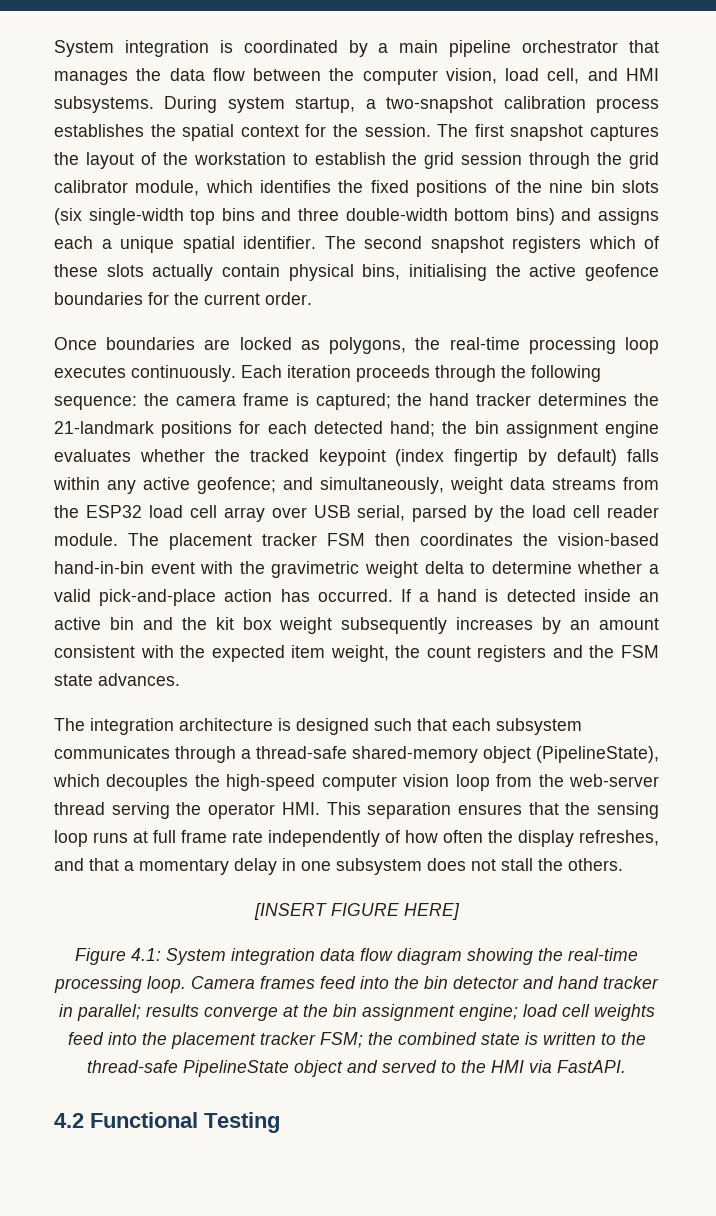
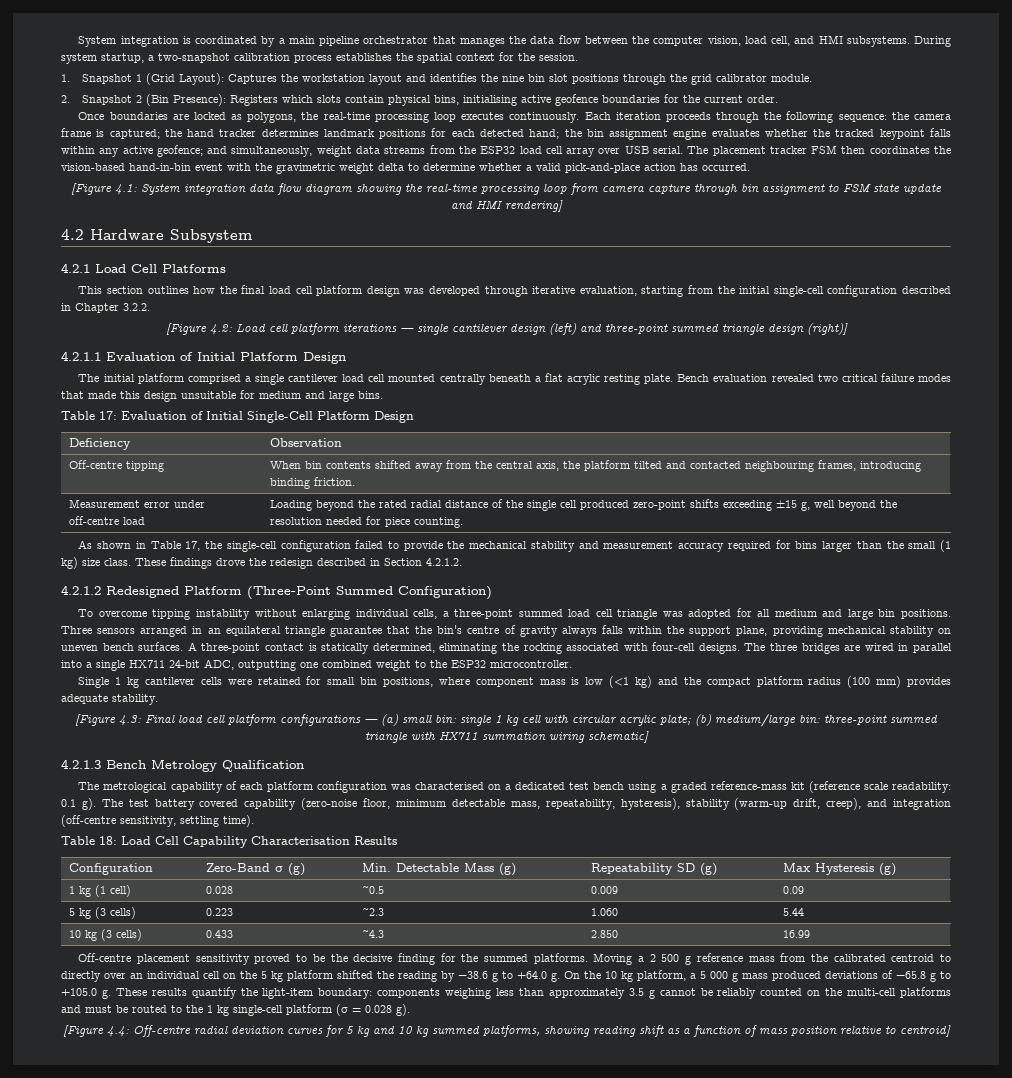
[437,124,660,141] [54,152,659,169] [54,180,660,197] [54,208,660,225] [54,236,659,253] [54,264,214,281] The first snapshot captures the layout of the workstation to establish the grid session through the grid calibrator module, which identifies the fixed positions of the nine bin slots (six single-width top bins and three double-width bottom bins) and assigns each a unique spatial identifier. The second snapshot registers which of these slots actually -> [61,73,813,85] [61,94,342,106] // 1. Snapshot 1 (Grid Layout): Captures the workstation layout and identifies the nine bin slot positions through the grid calibrator module. // 2. Snapshot 2 (Bin Presence): Registers which slots
[495,264,521,277] the -> (518, 100) none
[633,393,659,406] [54,421,154,434] the 21-landmark -> [323,129,375,137] landmark
[395,449,618,466] (index fingertip by default) -> (925, 134) none
[357,505,659,522] [54,533,118,546] serial, parsed by the load cell reader module. -> [652,146,683,154] serial.
[400,589,659,602] [54,617,659,634] [54,645,659,662] [54,673,180,686] [54,718,582,735] [54,746,659,763] [53,774,660,791] [54,802,659,819] [54,830,659,847] [54,858,623,875] [253,903,460,920] [75,948,126,965] If a hand is detected inside an active bin and the kit box weight subsequently increases by an amount consistent with the expected item weight, the count registers and the FSM state advances. // The integration architecture is designed such that each subsystem communicates through a thread-safe shared-memory object (PipelineState), which decouples the high-speed computer vision loop from the web-server thread serving the operator HMI. This separation ensures that the sensing loop runs at full frame rate independently of how often the display refreshes, and that a momentary delay in one subsystem does not stall the others. // [INSERT FIGURE HERE] // Figure -> [71,183,112,195] // [Figure
[147,976,659,993] [58,1004,655,1021] [67,1032,646,1049] [87,1060,626,1077] [54,1112,280,1133] loop. Camera frames feed into the bin detector and hand tracker in parallel; results converge at the bin assignment engine; load cell weights feed into the placement tracker FSM; the combined state is written to the thread-safe PipelineState object and served to the HMI via FastAPI. // 4.2 Functional Testing -> [543,183,942,195] [450,200,563,212] [61,229,252,243] [61,263,226,273] [78,285,951,297] [61,303,150,313] [165,323,848,335] [61,351,346,364] [78,373,952,385] [61,390,383,402] [61,411,414,423] [69,438,132,450] [270,438,343,447] [69,460,165,472] [270,460,922,472] [270,477,356,489] [69,499,206,508] [69,516,146,525] [270,499,898,511] [270,516,464,528] [78,540,951,552] [61,557,462,569] [61,585,492,600] [78,608,952,620] [61,625,952,637] [61,642,953,654] [61,659,572,671] [78,676,951,688] [61,694,158,705] [75,714,938,727] [364,731,649,743] [61,759,304,772] [78,781,952,793] [61,798,952,810] [61,815,254,827] [61,836,397,848] [69,863,154,875] [206,863,306,876] [362,863,517,876] [591,863,718,876] [783,863,897,876] [69,885,132,897] [206,886,234,894] [362,885,385,894] [591,886,619,894] [783,886,805,894] [69,907,137,919] [206,908,234,916] [362,907,385,916] [591,908,619,916] [783,908,805,916] [69,929,143,941] [206,930,234,938] [362,929,385,938] [591,930,619,938] [783,930,811,938] [78,953,952,965] [61,970,951,982] [61,987,951,999] [61,1004,410,1016] [62,1025,951,1037] loop from camera capture through bin assignment to FSM state update and HMI rendering] // 4.2 Hardware Subsystem // 4.2.1 Load Cell Platforms // This section outlines how the final load cell platform design was developed through iterative evaluation, starting from the initial single-cell configuration described in Chapter 3.2.2. // [Figure 4.2: Load cell platform iterations — single cantilever design (left) and three-point summed triangle design (right)] // 4.2.1.1 Evaluation of Initial Platform Design // The initial platform comprised a single cantilever load cell mounted centrally beneath a flat acrylic resting plate. Bench evaluation revealed two critical failure modes that made this design unsuitable for medium and large bins. // Table 17: Evaluation of Initial Single-Cell Platform Design // Deficiency | Observation // Off-centre tipping | When bin contents shifted away from the central axis, the platform tilted and contacted neighbouring frames, introducing binding friction. // Measurement error under off-centre load | Loading beyond the rated radial distance of the single cell produced zero-point shifts exceeding ±15 g, well beyond the resolution needed for piece counting. // As shown in Table 17, the single-cell configuration failed to provide the mechanical stability and measurement accuracy required for bins larger than the small (1 kg) size class. These findings drove the redesign described in Section 4.2.1.2. // 4.2.1.2 Redesigned Platform (Three-Point Summed Configuration) // To overcome tipping instability without enlarging individual cells, a three-point summed load cell triangle was adopted for all medium and large bin positions. Three sensors arranged in an equilateral triangle guarantee that the bin's centre of gravity always falls within the support plane, providing mechanical stability on uneven bench surfaces. A three-point contact is statically determined, eliminating the rocking associated with four-cell designs. The three bridges are wired in parallel into a single HX711 24-bit ADC, outputting one combined weight to the ESP32 microcontroller. // Single 1 kg cantilever cells were retained for small bin positions, where component mass is low (<1 kg) and the compact platform radius (100 mm) provides adequate stability. // [Figure 4.3: Final load cell platform configurations — (a) small bin: single 1 kg cell with circular acrylic plate; (b) medium/large bin: three-point summed triangle with HX711 summation wiring schematic] // 4.2.1.3 Bench Metrology Qualification // The metrological capability of each platform configuration was characterised on a dedicated test bench using a graded reference-mass kit (reference scale readability: 0.1 g). The test battery covered capability (zero-noise floor, minimum detectable mass, repeatability, hysteresis), stability (warm-up drift, creep), and integration (off-centre sensitivity, settling time). // Table 18: Load Cell Capability Characterisation Results // Configuration | Zero-Band σ (g) | Min. Detectable Mass (g) | Repeatability SD (g) | Max Hysteresis (g) // 1 kg (1 cell) | 0.028 | ~0.5 | 0.009 | 0.09 // 5 kg (3 cells) | 0.223 | ~2.3 | 1.060 | 5.44 // 10 kg (3 cells) | 0.433 | ~4.3 | 2.850 | 16.99 // Off-centre placement sensitivity proved to be the decisive finding for the summed platforms. Moving a 2 500 g reference mass from the calibrated centroid to directly over an individual cell on the 5 kg platform shifted the reading by −38.6 g to +64.0 g. On the 10 kg platform, a 5 000 g mass produced deviations of −65.8 g to +105.0 g. These results quantify the light-item boundary: components weighing less than approximately 3.5 g cannot be reliably counted on the multi-cell platforms and must be routed to the 1 kg single-cell platform (σ = 0.028 g). // [Figure 4.4: Off-centre radial deviation curves for 5 kg and 10 kg summed platforms, showing reading shift as a function of mass position relative to centroid]

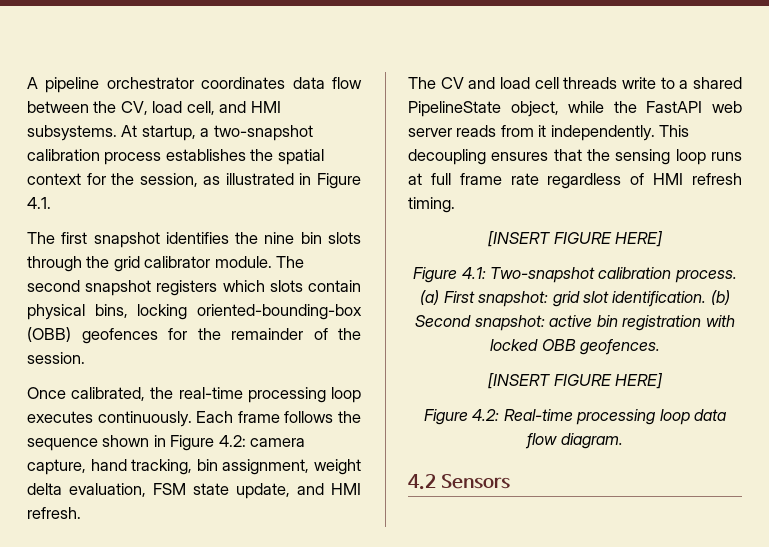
[78,36,527,47] System integration is coordinated by a main pipeline orchestrator that manages the -> [27,77,286,93] A pipeline orchestrator coordinates
[653,36,741,46] computer vision, -> [120,101,148,115] CV,
[913,36,951,47] [61,53,97,64] During system -> [121,125,138,137] At
[539,53,578,61] [61,73,427,85] session. // 1. Snapshot 1 (Grid Layout): Captures the workstation layout and -> [139,173,361,189] [27,197,51,209] [27,232,160,248] session, as illustrated in Figure 4.1. // The first snapshot
[549,74,620,84] slot positions -> [327,232,361,244] slots
[61,94,279,106] // 2. Snapshot 2 (Bin Presence): Registers -> [276,256,305,268] [27,280,218,296] The second snapshot registers
[463,94,779,106] [78,112,297,123] initialising active geofence boundaries for the current order. // Once boundaries are locked as polygons, -> [137,304,362,320] [27,327,361,344] [27,352,85,364] [27,387,146,401] locking oriented-bounding-box (OBB) geofences for the remainder of the session. // Once calibrated,
[615,111,951,123] [61,128,951,140] [61,145,951,157] [61,163,750,174] [71,183,942,195] [450,200,563,212] [61,229,252,243] [61,263,226,273] [78,285,951,297] [61,303,150,313] [165,323,848,335] [61,351,346,364] [78,373,952,385] [61,390,383,402] [61,411,414,423] [69,438,132,450] [270,438,343,447] [69,460,165,472] [270,460,922,472] [270,477,356,489] [69,499,206,508] [69,516,146,525] [270,499,898,511] [270,516,464,528] [78,540,951,552] [61,557,462,569] [61,585,492,600] [78,608,952,620] [61,625,952,637] [61,642,953,654] [61,659,572,671] [78,676,951,688] [61,694,158,705] [75,714,938,727] [364,731,649,743] [61,759,304,772] [78,781,952,793] [61,798,952,810] [61,815,254,827] [61,836,397,848] [69,863,154,875] [206,863,306,876] [362,863,517,876] [591,863,718,876] [783,863,897,876] [69,885,132,897] [206,886,234,894] [362,885,385,894] [591,886,619,894] [783,886,805,894] [69,907,137,919] [206,908,234,916] [362,907,385,916] [591,908,619,916] [783,908,805,916] [69,929,143,941] [206,930,234,938] [362,929,385,938] [591,930,619,938] [783,930,811,938] [78,953,952,965] [61,970,951,982] [61,987,951,999] [61,1004,410,1016] [62,1025,951,1037] iteration proceeds through the following sequence: the camera frame is captured; the hand tracker determines landmark positions for each detected hand; the bin assignment engine evaluates whether the tracked keypoint falls within any active geofence; and simultaneously, weight data streams from the ESP32 load cell array over USB serial. The placement tracker FSM then coordinates the vision-based hand-in-bin event with the gravimetric weight delta to determine whether a valid pick-and-place action has occurred. // [Figure 4.1: System integration data flow diagram showing the real-time processing loop from camera capture through bin assignment to FSM state update and HMI rendering] // 4.2 Hardware Subsystem // 4.2.1 Load Cell Platforms // This section outlines how the final load cell platform design was developed through iterative evaluation, starting from the initial single-cell configuration described in Chapter 3.2.2. // [Figure 4.2: Load cell platform iterations — single cantilever design (left) and three-point summed triangle design (right)] // 4.2.1.1 Evaluation of Initial Platform Design // The initial platform comprised a single cantilever load cell mounted centrally beneath a flat acrylic resting plate. Bench evaluation revealed two critical failure modes that made this design unsuitable for medium and large bins. // Table 17: Evaluation of Initial Single-Cell Platform Design // Deficiency | Observation // Off-centre tipping | When bin contents shifted away from the central axis, the platform tilted and contacted neighbouring frames, introducing binding friction. // Measurement error under off-centre load | Loading beyond the rated radial distance of the single cell produced zero-point shifts exceeding ±15 g, well beyond the resolution needed for piece counting. // As shown in Table 17, the single-cell configuration failed to provide the mechanical stability and measurement accuracy required for bins larger than the small (1 kg) size class. These findings drove the redesign described in Section 4.2.1.2. // 4.2.1.2 Redesigned Platform (Three-Point Summed Configuration) // To overcome tipping instability without enlarging individual cells, a three-point summed load cell triangle was adopted for all medium and large bin positions. Three sensors arranged in an equilateral triangle guarantee that the bin's centre of gravity always falls within the support plane, providing mechanical stability on uneven bench surfaces. A three-point contact is statically determined, eliminating the rocking associated with four-cell designs. The three bridges are wired in parallel into a single HX711 24-bit ADC, outputting one combined weight to the ESP32 microcontroller. // Single 1 kg cantilever cells were retained for small bin positions, where component mass is low (<1 kg) and the compact platform radius (100 mm) provides adequate stability. // [Figure 4.3: Final load cell platform configurations — (a) small bin: single 1 kg cell with circular acrylic plate; (b) medium/large bin: three-point summed triangle with HX711 summation wiring schematic] // 4.2.1.3 Bench Metrology Qualification // The metrological capability of each platform configuration was characterised on a dedicated test bench using a graded reference-mass kit (reference scale readability: 0.1 g). The test battery covered capability (zero-noise floor, minimum detectable mass, repeatability, hysteresis), stability (warm-up drift, creep), and integration (off-centre sensitivity, settling time). // Table 18: Load Cell Capability Characterisation Results // Configuration | Zero-Band σ (g) | Min. Detectable Mass (g) | Repeatability SD (g) | Max Hysteresis (g) // 1 kg (1 cell) | 0.028 | ~0.5 | 0.009 | 0.09 // 5 kg (3 cells) | 0.223 | ~2.3 | 1.060 | 5.44 // 10 kg (3 cells) | 0.433 | ~4.3 | 2.850 | 16.99 // Off-centre placement sensitivity proved to be the decisive finding for the summed platforms. Moving a 2 500 g reference mass from the calibrated centroid to directly over an individual cell on the 5 kg platform shifted the reading by −38.6 g to +64.0 g. On the 10 kg platform, a 5 000 g mass produced deviations of −65.8 g to +105.0 g. These results quantify the light-item boundary: components weighing less than approximately 3.5 g cannot be reliably counted on the multi-cell platforms and must be routed to the 1 kg single-cell platform (σ = 0.028 g). // [Figure 4.4: Off-centre radial deviation curves for 5 kg and 10 kg summed platforms, showing reading shift as a function of mass position relative to centroid] -> [237,411,362,423] [27,435,306,451] [27,459,361,475] [27,483,361,499] [27,507,81,519] [408,77,742,89] [408,101,742,117] [408,125,690,141] [408,149,742,165] [408,173,742,189] [408,197,455,213] [488,231,663,247] [413,267,737,283] [420,290,730,307] [415,315,735,331] [490,339,660,355] [488,373,663,389] [423,409,727,425] [525,433,623,449] [408,474,510,490] frame follows the sequence shown in Figure 4.2: camera capture, hand tracking, bin assignment, weight delta evaluation, FSM state update, and HMI refresh. // The CV and load cell threads write to a shared PipelineState object, while the FastAPI web server reads from it independently. This decoupling ensures that the sensing loop runs at full frame rate regardless of HMI refresh timing. // [INSERT FIGURE HERE] // Figure 4.1: Two-snapshot calibration process. (a) First snapshot: grid slot identification. (b) Second snapshot: active bin registration with locked OBB geofences. // [INSERT FIGURE HERE] // Figure 4.2: Real-time processing loop data flow diagram. // 4.2 Sensors

